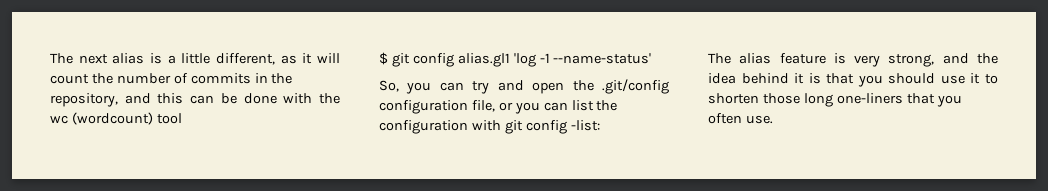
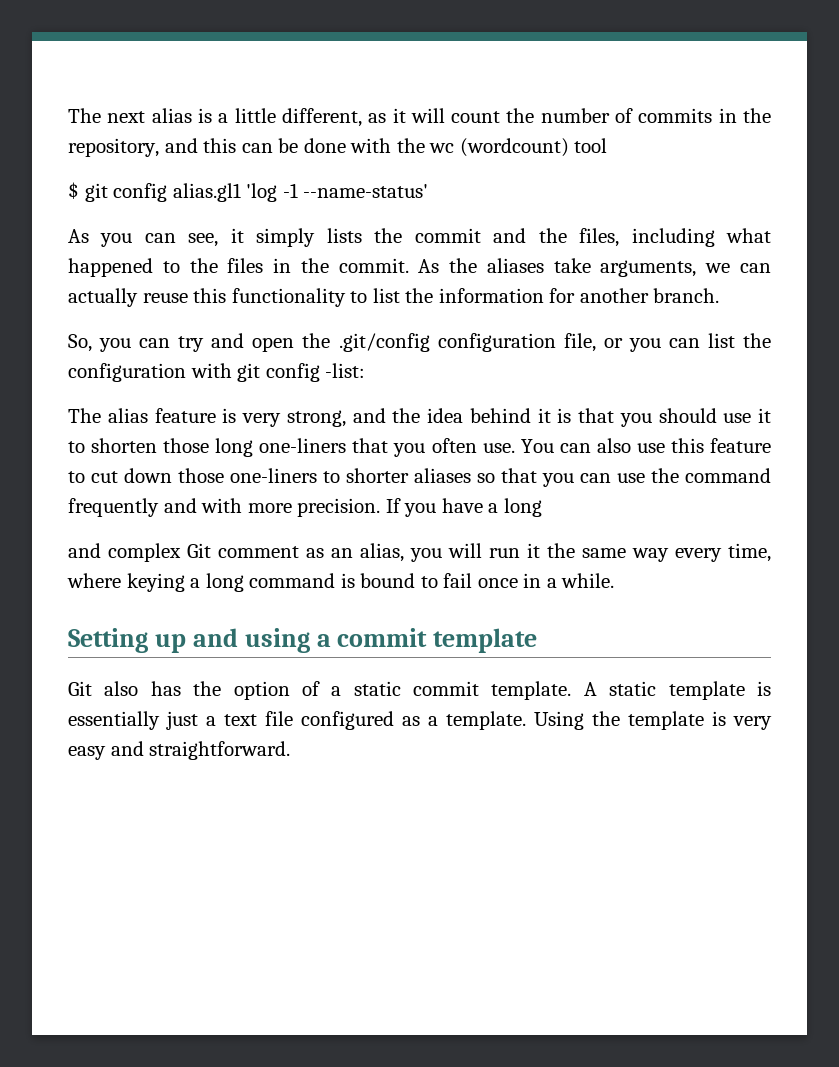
(652, 58) none -> [68,228,771,247] [68,258,772,277] [68,288,720,307] // As you can see, it simply lists the commit and the files, including what happened to the files in the commit. As the aliases take arguments, we can actually reuse this functionality to list the information for another branch.
(773, 119) none -> [520,438,771,453] [68,468,771,487] [68,498,542,517] [68,543,771,562] [67,573,615,592] [68,628,538,653] [68,681,771,700] [68,711,772,730] [68,741,291,760] You can also use this feature to cut down those one-liners to shorter aliases so that you can use the command frequently and with more precision. If you have a long // and complex Git comment as an alias, you will run it the same way every time, where keying a long command is bound to fail once in a while. // Setting up and using a commit template // Git also has the option of a static commit template. A static template is essentially just a text file configured as a template. Using the template is very easy and straightforward.

